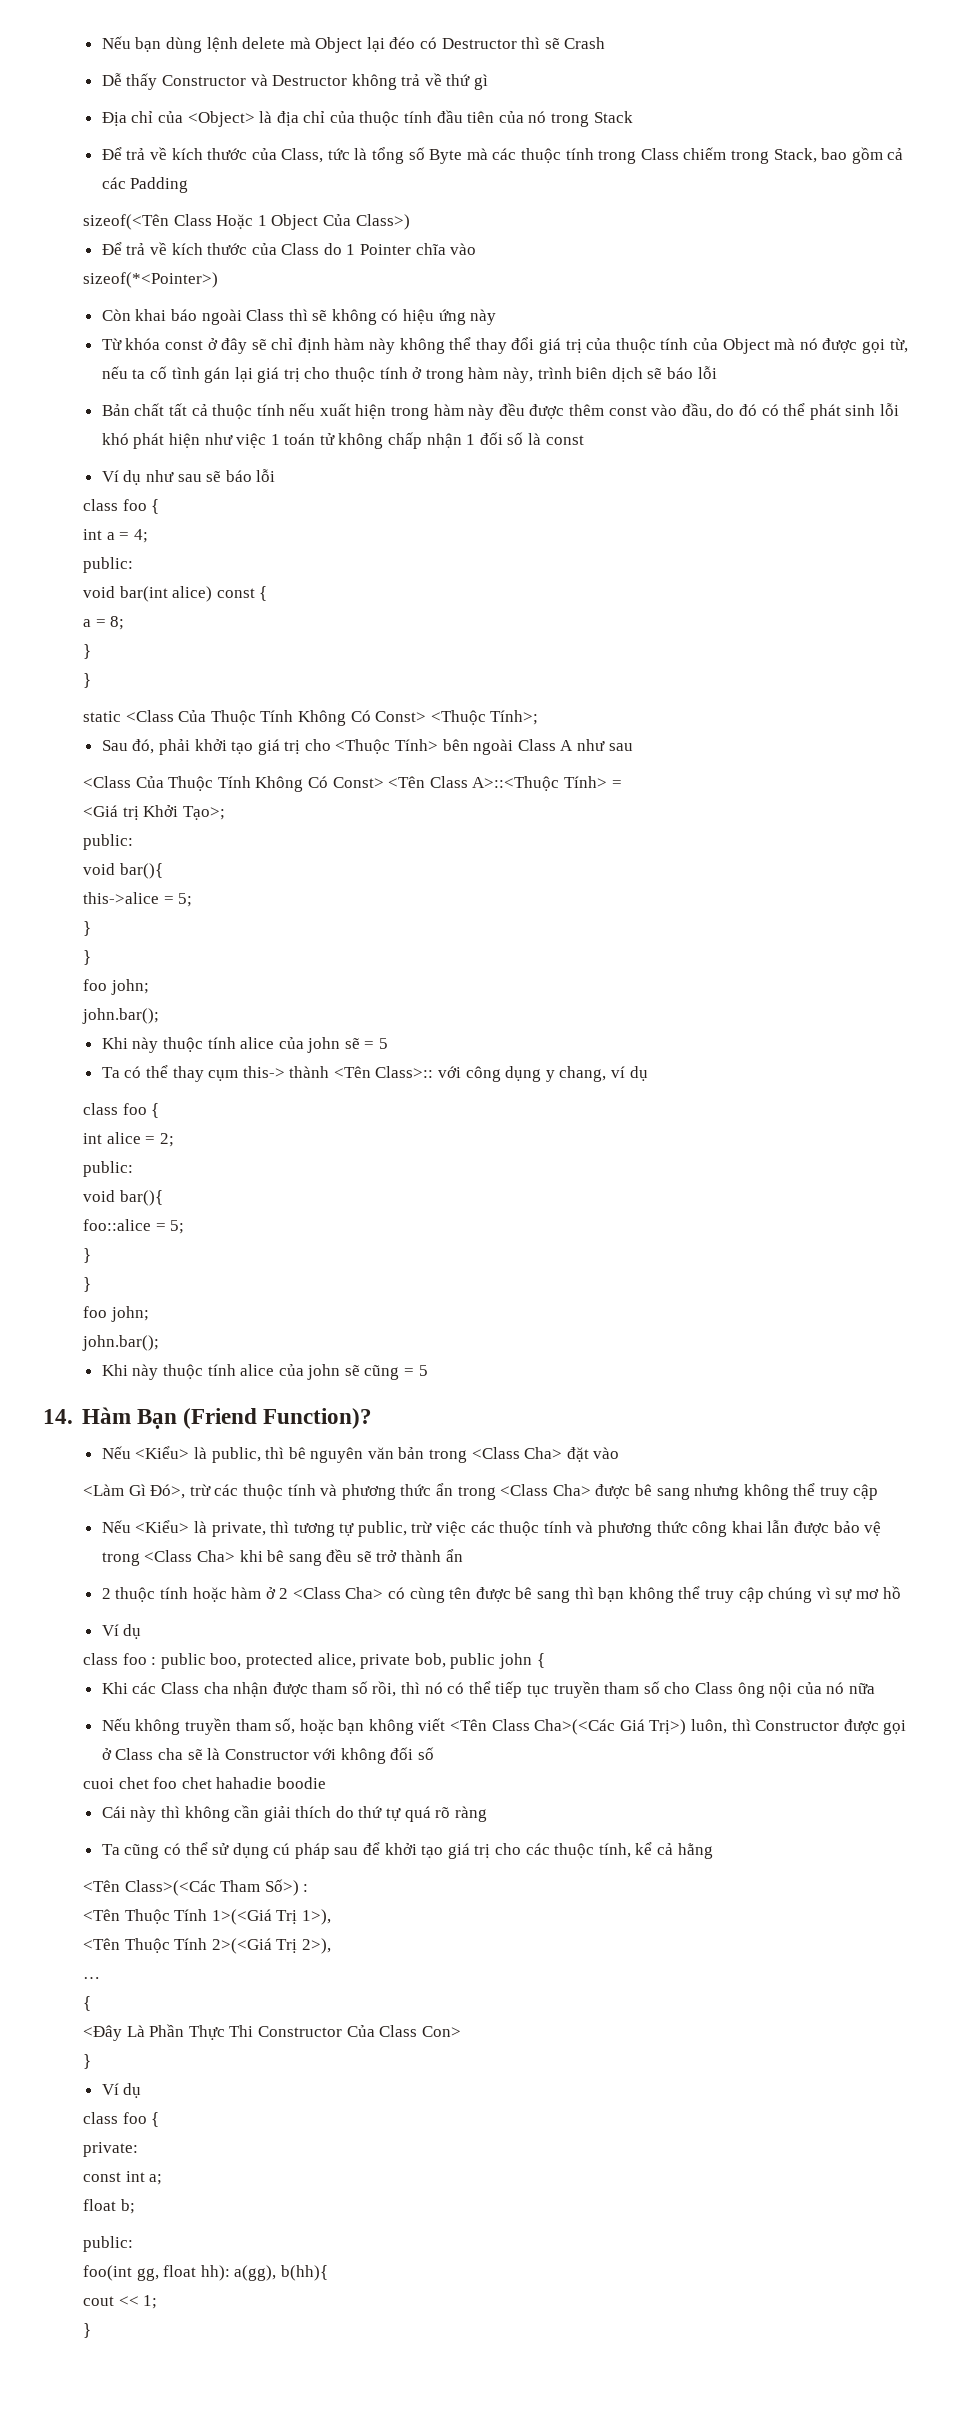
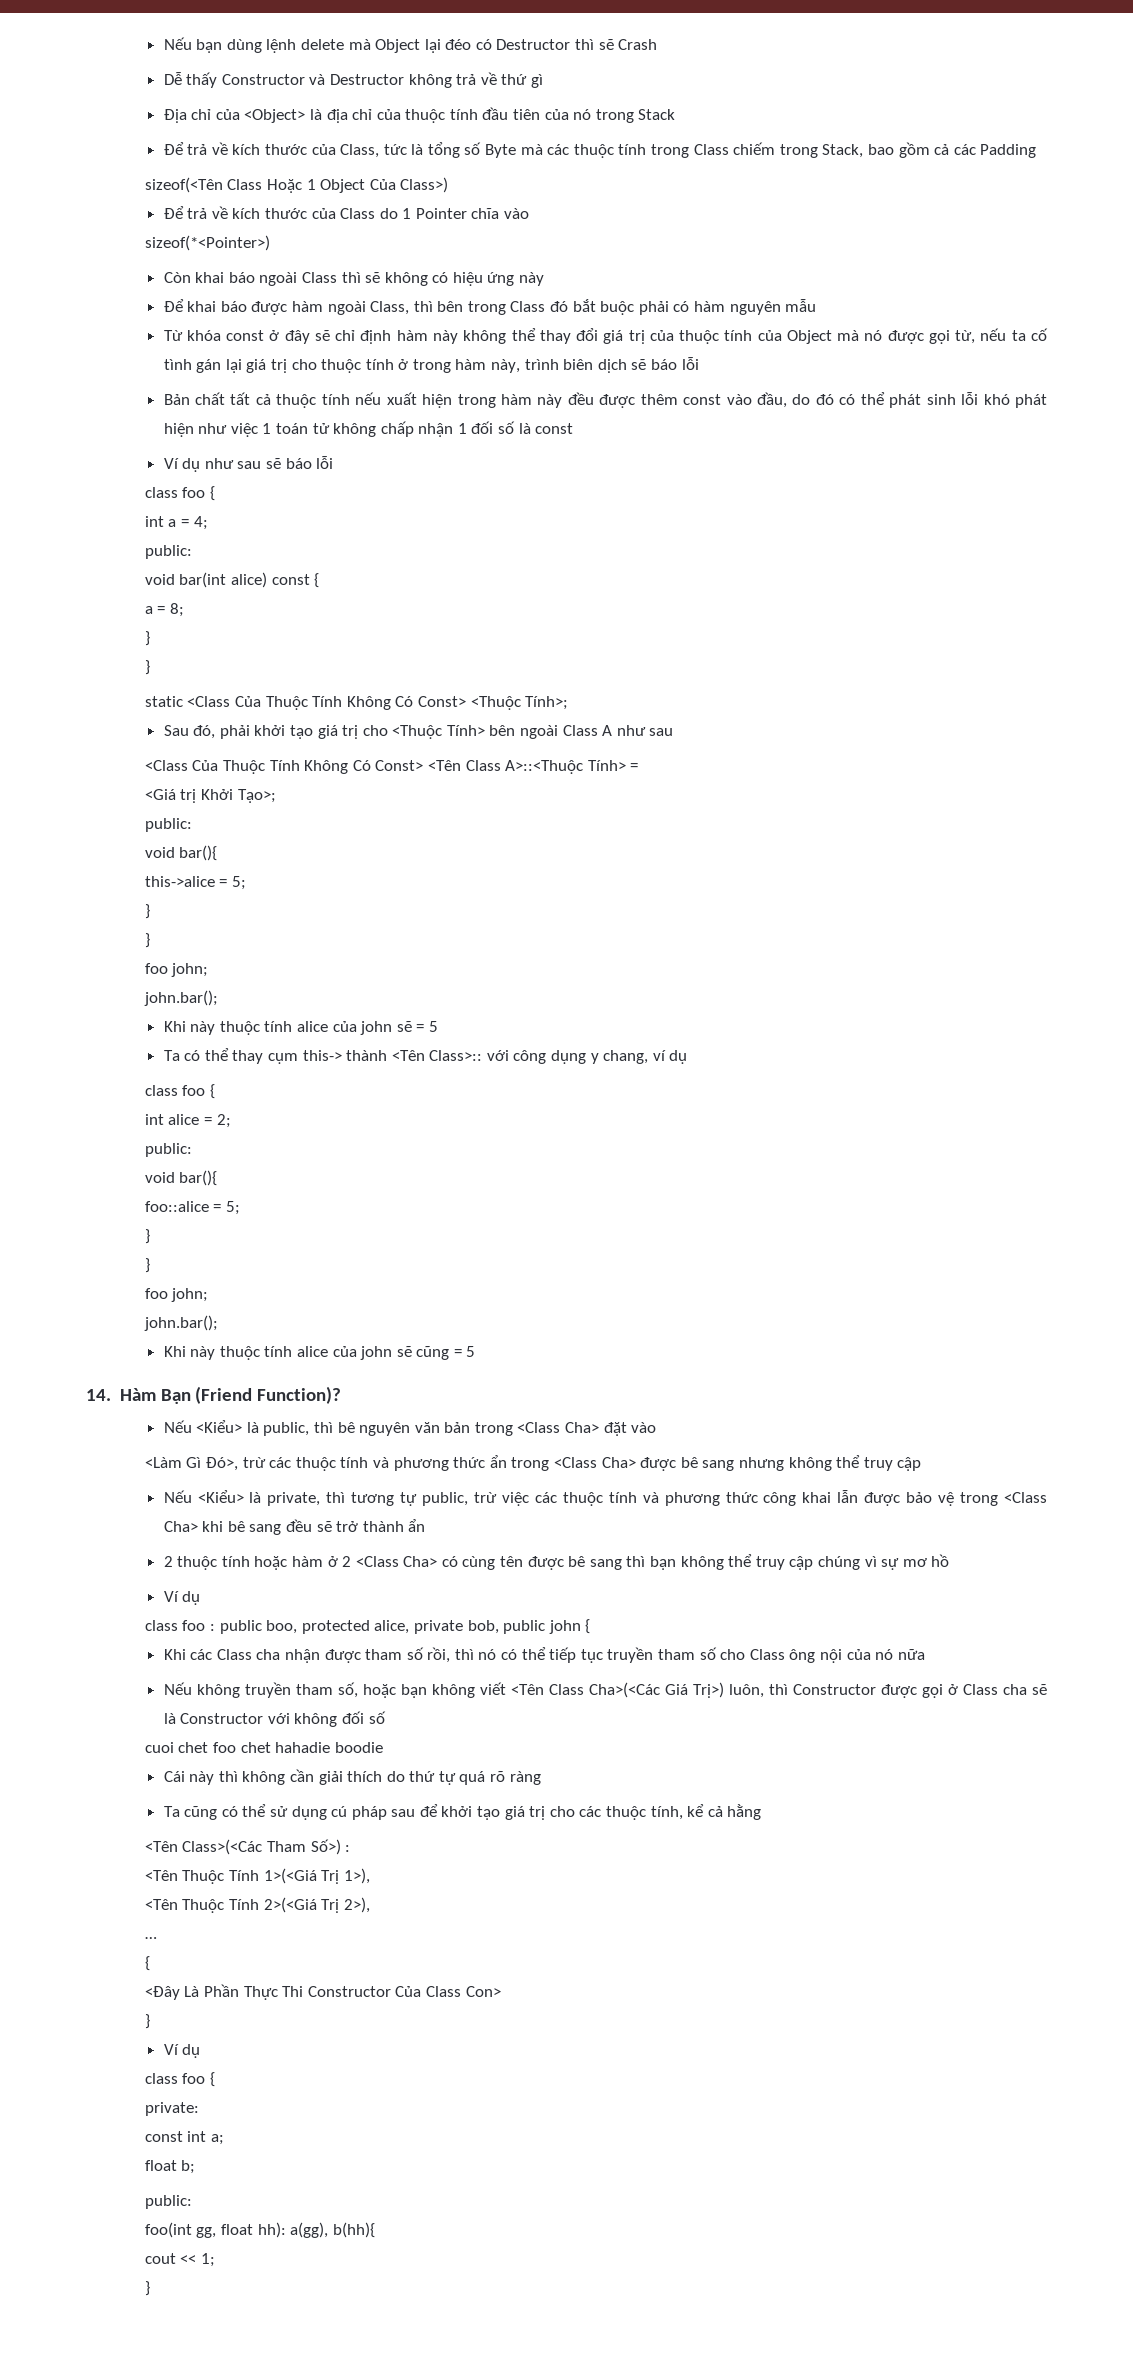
(497, 317) none -> [163,299,817,315] // Để khai báo được hàm ngoài Class, thì bên trong Class đó bắt buộc phải có hàm nguyên mẫu

